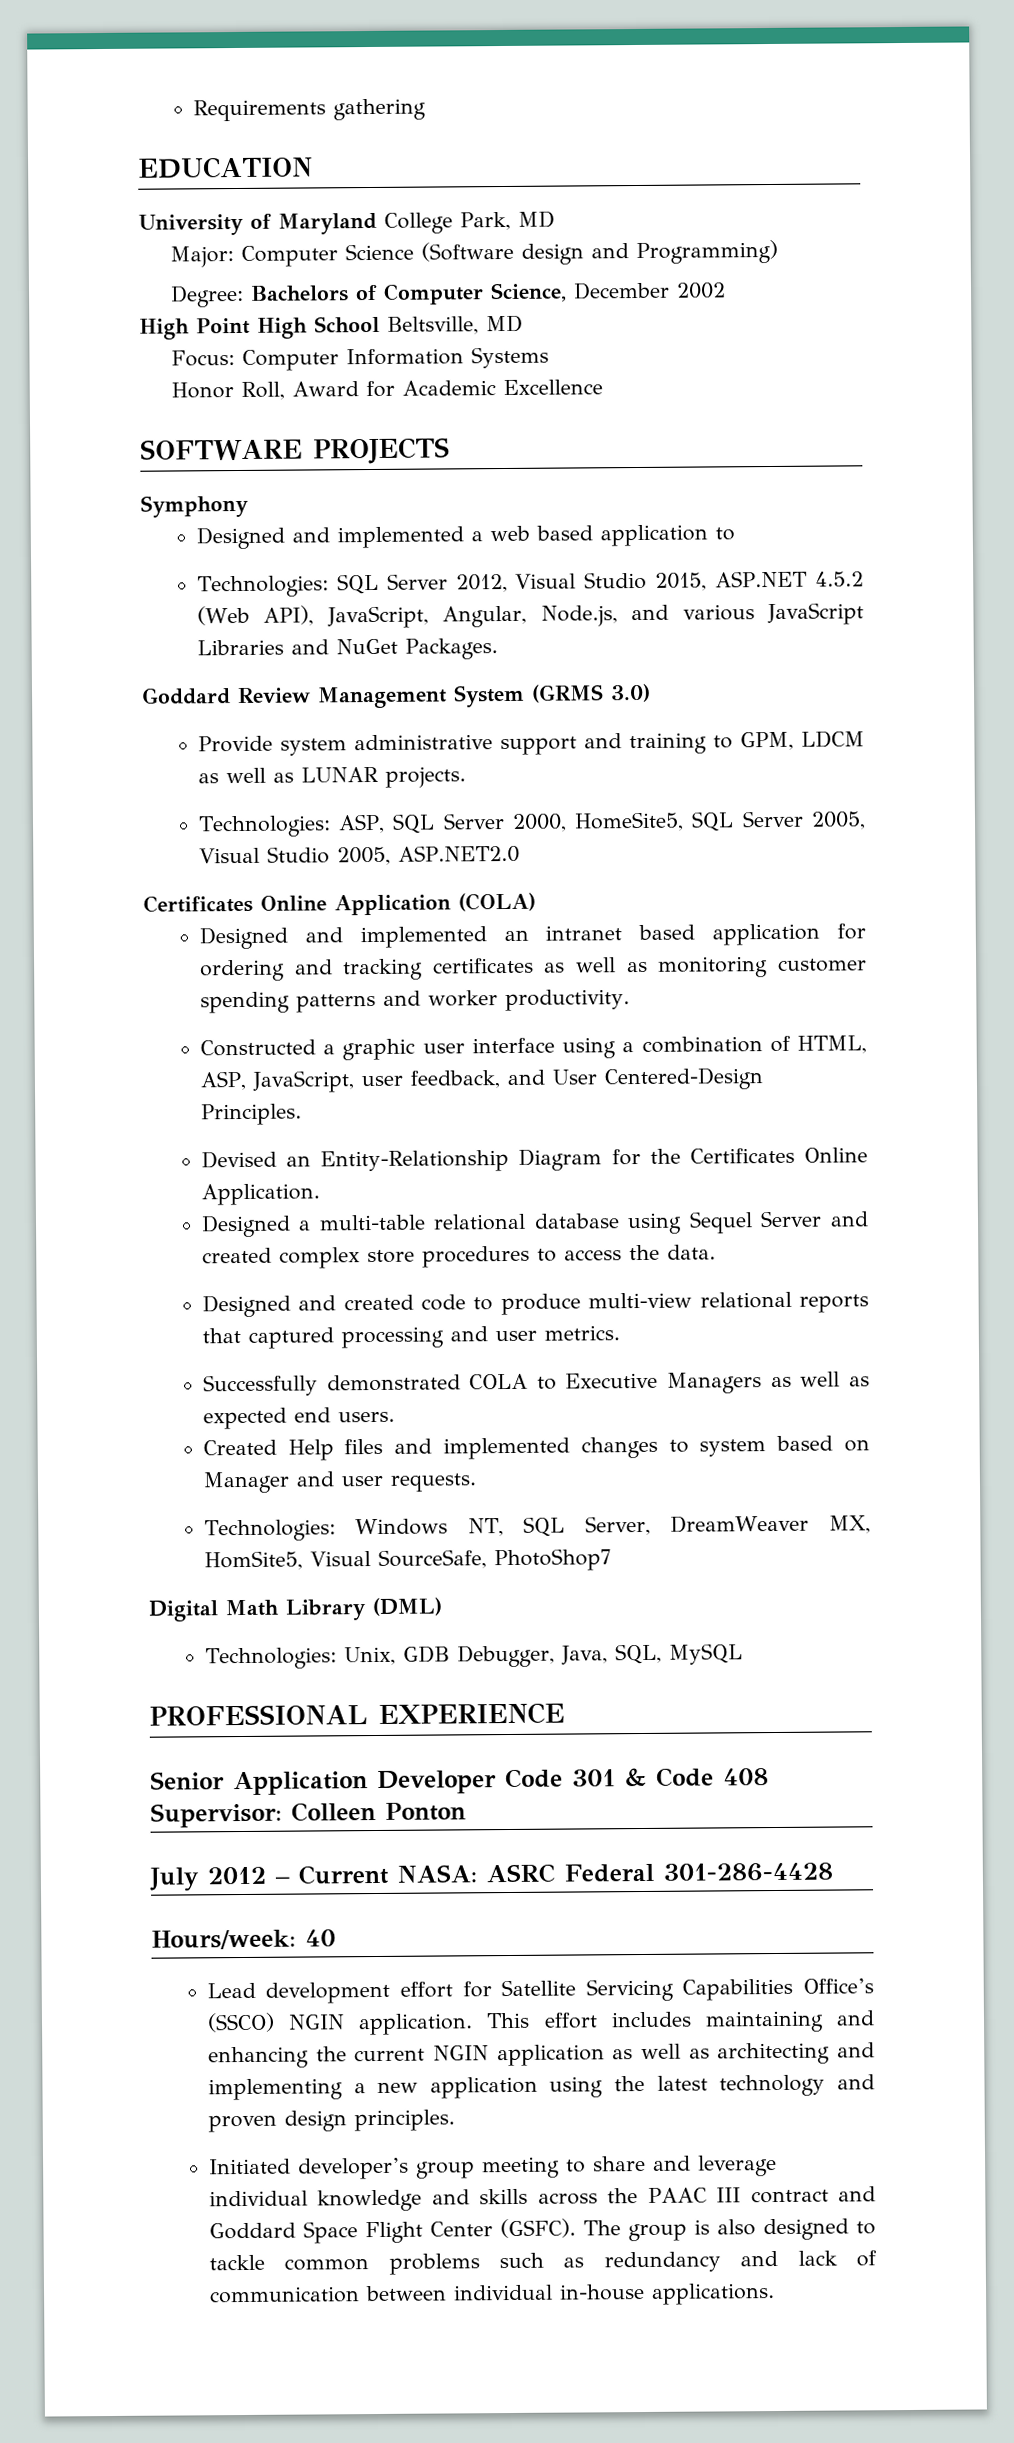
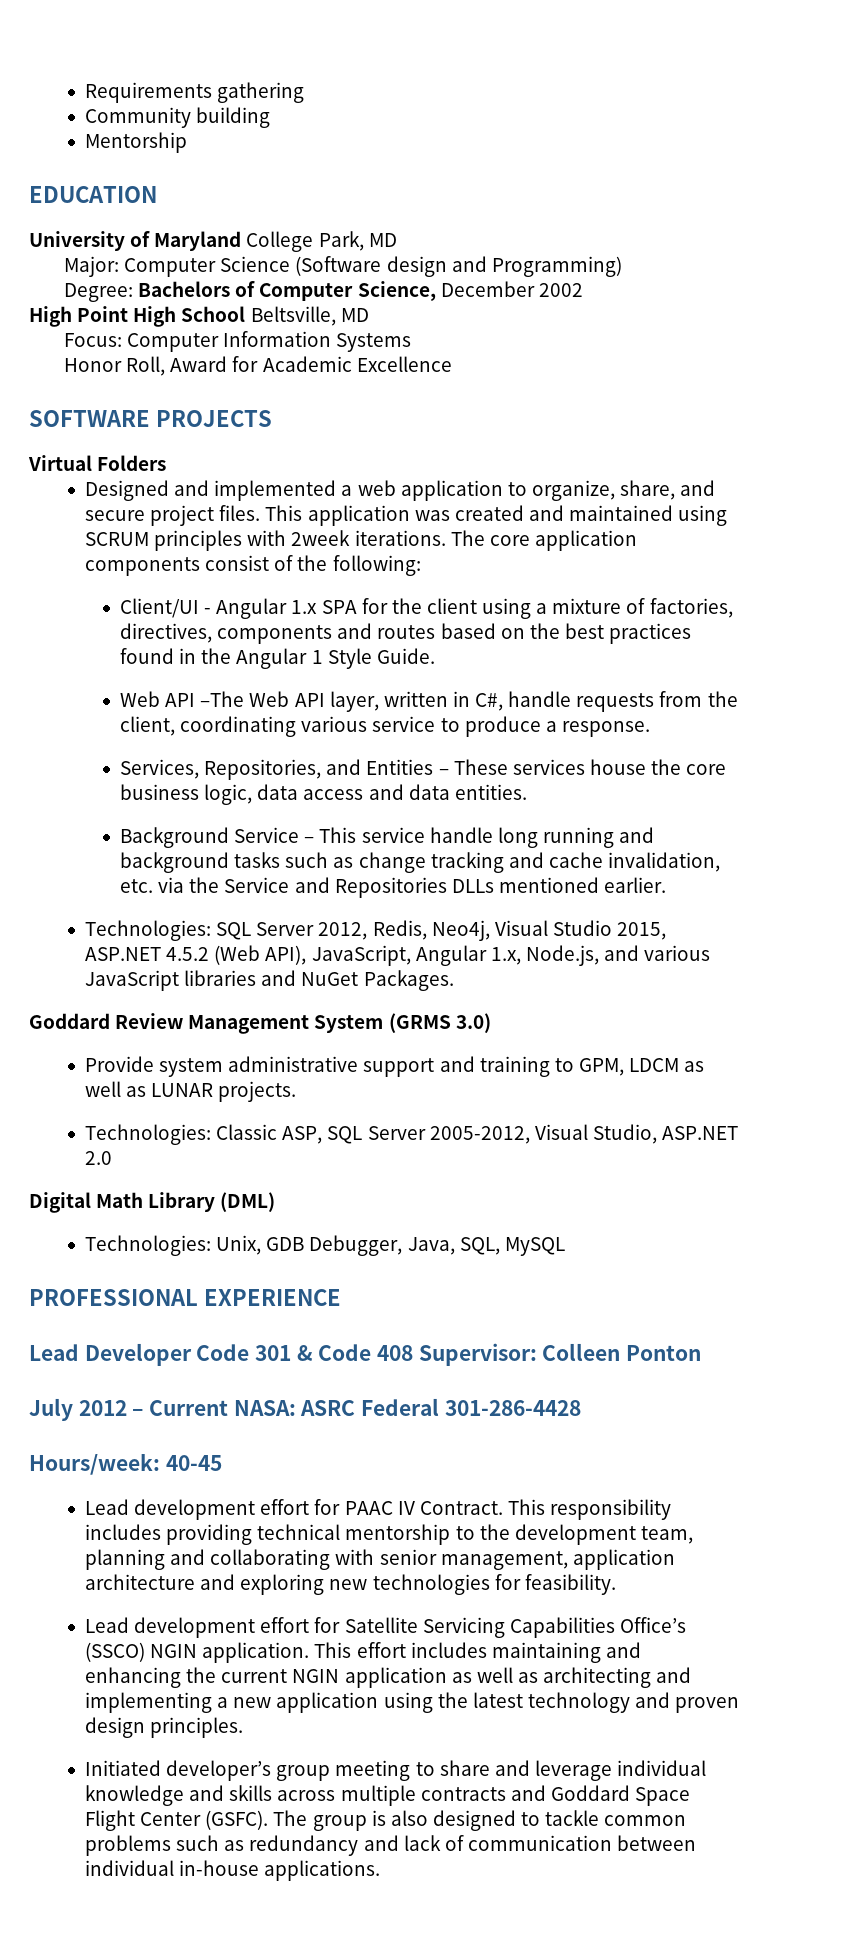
(426, 109) none -> [84,107,271,128] [84,132,187,153] // Community building // Mentorship
[140,494,249,518] Symphony -> [28,455,167,471] Virtual Folders
[535,525,593,541] based -> (396, 488) none
(735, 534) none -> [531,480,716,501] [84,505,728,526] [84,530,637,551] [84,555,421,576] [120,598,733,619] [120,623,692,644] [120,648,435,669] [120,691,738,712] [120,716,650,737] [120,759,727,780] [120,784,527,805] [120,827,655,848] [120,852,721,873] [120,877,667,898] organize, share, and secure project files. This application was created and maintained using SCRUM principles with 2week iterations. The core application components consist of the following: // Client/UI - Angular 1.x SPA for the client using a mixture of factories, directives, components and routes based on the best practices found in the Angular 1 Style Guide. // Web API –The Web API layer, written in C#, handle requests from the client, coordinating various service to produce a response. // Services, Repositories, and Entities – These services house the core business logic, data access and data entities. // Background Service – This service handle long running and background tasks such as change tracking and cache invalidation, etc. via the Service and Repositories DLLs mentioned earlier.
(508, 583) none -> [372,920,490,941] Redis, Neo4j,
[442,605,528,628] Angular, -> [415,945,521,966] Angular 1.x,
[196,639,284,656] Libraries -> [184,970,257,986] libraries
(331, 826) none -> [216,1124,278,1140] Classic
[511,810,867,832] [198,844,520,866] [143,892,536,916] [198,923,867,950] [199,956,868,982] [199,989,630,1014] [199,1035,867,1061] [199,1067,764,1093] [200,1103,302,1126] [200,1147,868,1173] [200,1183,320,1206] [200,1210,870,1238] [201,1244,716,1269] [201,1291,870,1318] [201,1325,620,1349] [202,1371,871,1397] [202,1407,395,1430] [202,1435,871,1461] [202,1471,477,1494] [203,1514,872,1542] [203,1548,611,1572] 2000, HomeSite5, SQL Server 2005, Visual Studio 2005, ASP.NET2.0 // Certificates Online Application (COLA) // Designed and implemented an intranet based application for ordering and tracking certificates as well as monitoring customer spending patterns and worker productivity. // Constructed a graphic user interface using a combination of HTML, ASP, JavaScript, user feedback, and User Centered-Design Principles. // Devised an Entity-Relationship Diagram for the Certificates Online Application. // Designed a multi-table relational database using Sequel Server and created complex store procedures to access the data. // Designed and created code to produce multi-view relational reports that captured processing and user metrics. // Successfully demonstrated COLA to Executive Managers as well as expected end users. // Created Help files and implemented changes to system based on Manager and user requests. // Technologies: Windows NT, SQL Server, DreamWeaver MX, HomSite5, Visual SourceSafe, PhotoShop7 -> [429,1124,739,1144] [84,1151,112,1165] 2005-2012, Visual Studio, ASP.NET 2.0
[150,1771,368,1796] Senior Application -> [29,1344,79,1361] Lead
[305,1929,336,1947] 40 -> [165,1455,222,1471] [84,1499,672,1520] [84,1524,693,1545] [84,1549,675,1570] [84,1574,616,1595] 40-45 // Lead development effort for PAAC IV Contract. This responsibility includes providing technical mentorship to the development team, planning and collaborating with senior management, application architecture and exploring new technologies for feasibility.
[607,2187,829,2204] the PAAC III contract -> [340,1785,506,1806] multiple contracts

